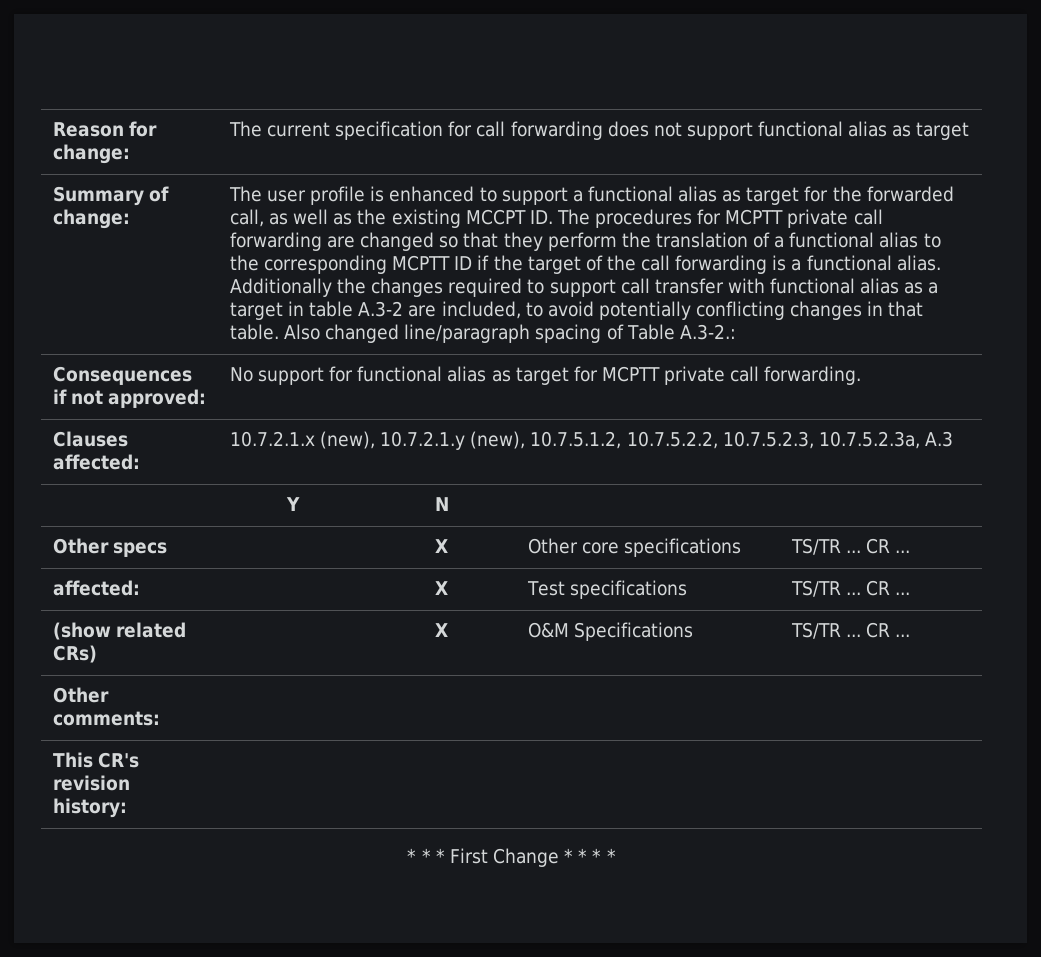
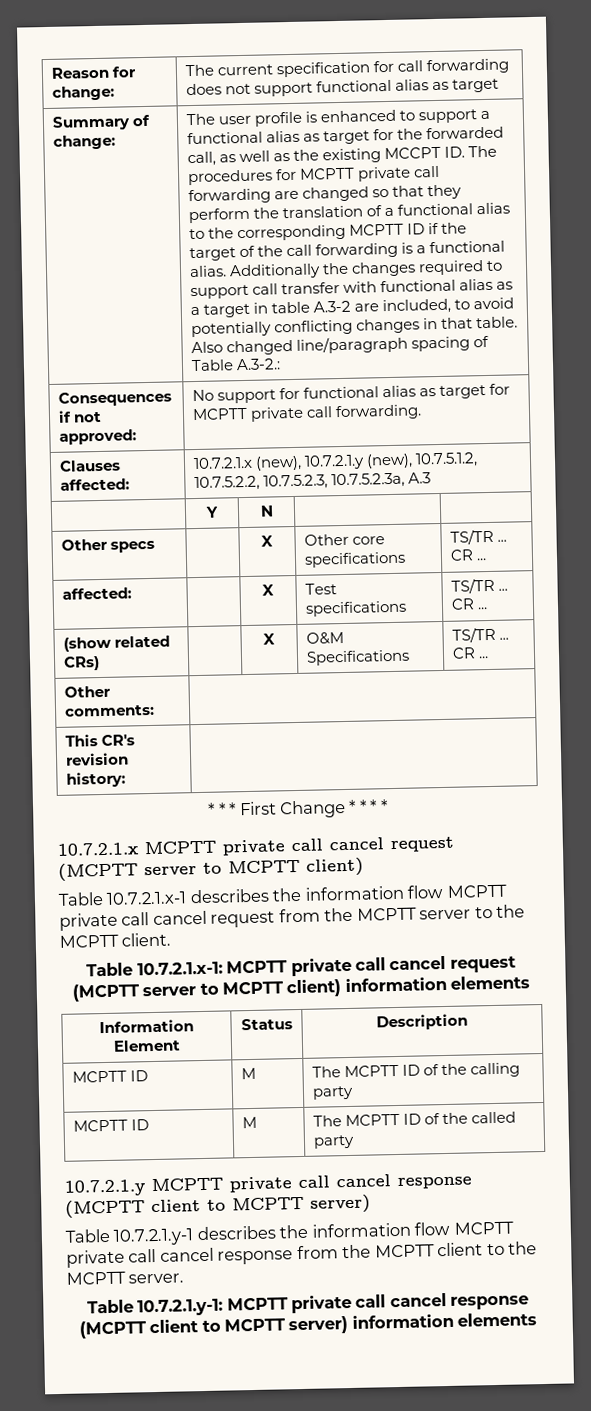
(616, 855) none -> [57,836,455,856] [58,857,364,881] [58,884,507,906] [59,904,526,931] [59,932,172,948] [86,955,516,977] [71,975,531,1002] [99,1019,194,1034] [113,1039,181,1052] [240,1018,293,1031] [376,1013,468,1031] [71,1070,148,1083] [240,1067,256,1080] [311,1062,521,1078] [311,1085,354,1100] [72,1119,149,1132] [241,1116,257,1129] [312,1111,517,1127] [312,1134,355,1149] [64,1174,472,1197] [65,1194,371,1218] [65,1221,514,1246] [66,1241,538,1268] [66,1271,185,1285] [86,1293,530,1317] [78,1312,538,1339] // 10.7.2.1.x MCPTT private call cancel request (MCPTT server to MCPTT client) // Table 10.7.2.1.x-1 describes the information flow MCPTT private call cancel request from the MCPTT server to the MCPTT client. // Table 10.7.2.1.x-1: MCPTT private call cancel request (MCPTT server to MCPTT client) information elements // Information Element | Status | Description // MCPTT ID | M | The MCPTT ID of the calling party // MCPTT ID | M | The MCPTT ID of the called party // 10.7.2.1.y MCPTT private call cancel response (MCPTT client to MCPTT server) // Table 10.7.2.1.y-1 describes the information flow MCPTT private call cancel response from the MCPTT client to the MCPTT server. // Table 10.7.2.1.y-1: MCPTT private call cancel response (MCPTT client to MCPTT server) information elements

